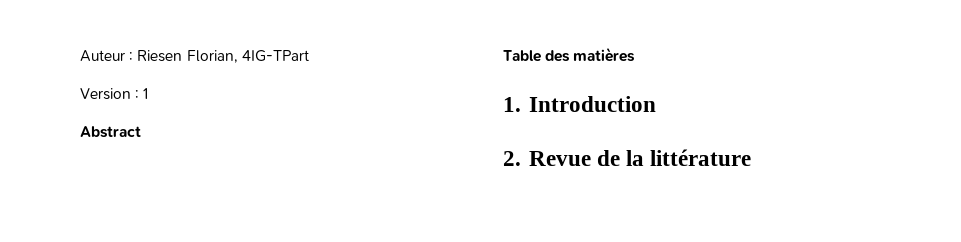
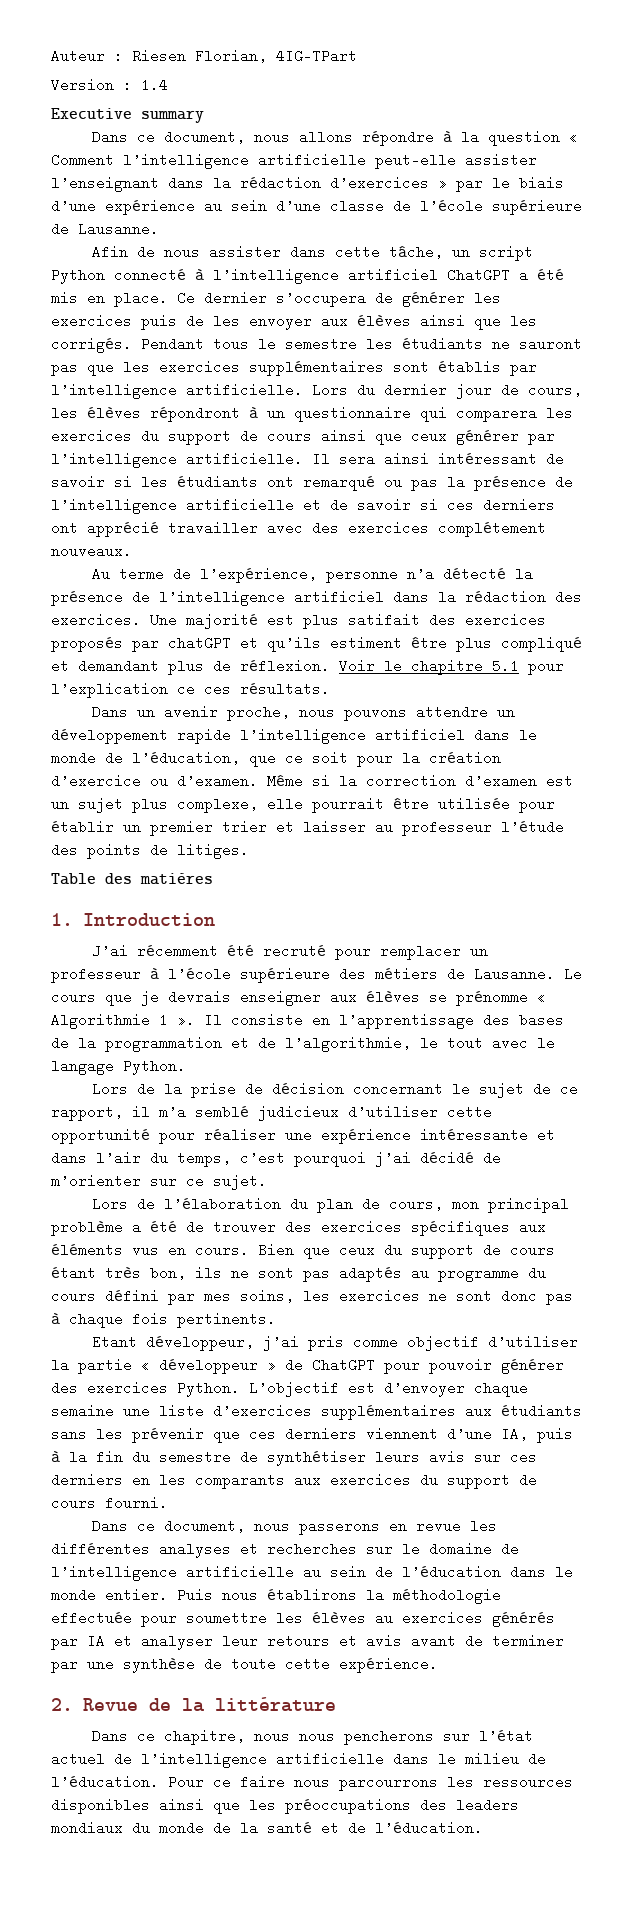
[143,88,149,99] [80,126,141,138] 1 // Abstract -> [141,78,168,92] [51,108,204,123] [92,130,579,146] [51,153,537,169] [51,176,564,192] [51,199,582,215] [51,222,159,236] [92,245,534,261] [51,268,564,284] [51,291,501,307] [51,314,537,330] [51,337,582,353] [51,360,537,376] [51,383,582,399] [51,406,573,422] [51,429,555,445] [51,452,564,468] [51,475,573,491] [51,498,555,514] [51,521,546,537] [51,544,132,558] [92,567,534,583] [51,590,582,606] [51,613,546,629] [51,636,582,652] [51,659,564,675] [51,682,330,698] [92,705,516,721] [51,728,537,744] [51,751,501,767] [51,774,573,788] [51,797,555,813] [51,820,564,836] [51,843,249,859] 1.4 // Executive summary // Dans ce document, nous allons répondre à la question « Comment l’intelligence artificielle peut-elle assister l’enseignant dans la rédaction d’exercices » par le biais d’une expérience au sein d’une classe de l’école supérieure de Lausanne. // Afin de nous assister dans cette tâche, un script Python connecté à l’intelligence artificiel ChatGPT a été mis en place. Ce dernier s’occupera de générer les exercices puis de les envoyer aux élèves ainsi que les corrigés. Pendant tous le semestre les étudiants ne sauront pas que les exercices supplémentaires sont établis par l’intelligence artificielle. Lors du dernier jour de cours, les élèves répondront à un questionnaire qui comparera les exercices du support de cours ainsi que ceux générer par l’intelligence artificielle. Il sera ainsi intéressant de savoir si les étudiants ont remarqué ou pas la présence de l’intelligence artificielle et de savoir si ces derniers ont apprécié travailler avec des exercices complétement nouveaux. // Au terme de l’expérience, personne n’a détecté la présence de l’intelligence artificiel dans la rédaction des exercices. Une majorité est plus satifait des exercices proposés par chatGPT et qu’ils estiment être plus compliqué et demandant plus de réflexion. Voir le chapitre 5.1 pour l’explication ce ces résultats. // Dans un avenir proche, nous pouvons attendre un développement rapide l’intelligence artificiel dans le monde de l’éducation, que ce soit pour la création d’exercice ou d’examen. Même si la correction d’examen est un sujet plus complexe, elle pourrait être utilisée pour établir un premier trier et laisser au professeur l’étude des points de litiges.
(656, 104) none -> [92,944,489,960] [51,967,582,983] [51,990,546,1006] [51,1013,564,1029] [51,1036,555,1052] [51,1059,186,1075] [92,1082,579,1098] [51,1105,492,1121] [51,1128,555,1144] [51,1151,501,1167] [51,1174,267,1190] [92,1197,570,1213] [51,1220,546,1236] [51,1243,555,1259] [51,1266,546,1282] [51,1289,573,1305] [51,1312,276,1328] [92,1335,579,1351] [51,1358,564,1374] [51,1381,528,1397] [51,1404,582,1420] [51,1427,573,1443] [51,1450,537,1466] [51,1473,537,1489] [51,1496,168,1510] [92,1519,498,1535] [51,1542,519,1558] [51,1565,573,1581] [51,1588,501,1604] [51,1611,555,1627] [51,1634,564,1650] [51,1657,438,1673] // J’ai récemment été recruté pour remplacer un professeur à l’école supérieure des métiers de Lausanne. Le cours que je devrais enseigner aux élèves se prénomme « Algorithmie 1 ». Il consiste en l’apprentissage des bases de la programmation et de l’algorithmie, le tout avec le langage Python. // Lors de la prise de décision concernant le sujet de ce rapport, il m’a semblé judicieux d’utiliser cette opportunité pour réaliser une expérience intéressante et dans l’air du temps, c’est pourquoi j’ai décidé de m’orienter sur ce sujet. // Lors de l’élaboration du plan de cours, mon principal problème a été de trouver des exercices spécifiques aux éléments vus en cours. Bien que ceux du support de cours étant très bon, ils ne sont pas adaptés au programme du cours défini par mes soins, les exercices ne sont donc pas à chaque fois pertinents. // Etant développeur, j’ai pris comme objectif d’utiliser la partie « développeur » de ChatGPT pour pouvoir générer des exercices Python. L’objectif est d’envoyer chaque semaine une liste d’exercices supplémentaires aux étudiants sans les prévenir que ces derniers viennent d’une IA, puis à la fin du semestre de synthétiser leurs avis sur ces derniers en les comparants aux exercices du support de cours fourni. // Dans ce document, nous passerons en revue les différentes analyses et recherches sur le domaine de l’intelligence artificielle au sein de l’éducation dans le monde entier. Puis nous établirons la méthodologie effectuée pour soumettre les élèves au exercices générés par IA et analyser leur retours et avis avant de terminer par une synthèse de toute cette expérience.
(752, 157) none -> [92,1729,534,1745] [51,1752,546,1768] [51,1775,573,1791] [51,1798,519,1814] [51,1821,483,1835] // Dans ce chapitre, nous nous pencherons sur l’état actuel de l’intelligence artificielle dans le milieu de l’éducation. Pour ce faire nous parcourrons les ressources disponibles ainsi que les préoccupations des leaders mondiaux du monde de la santé et de l’éducation.

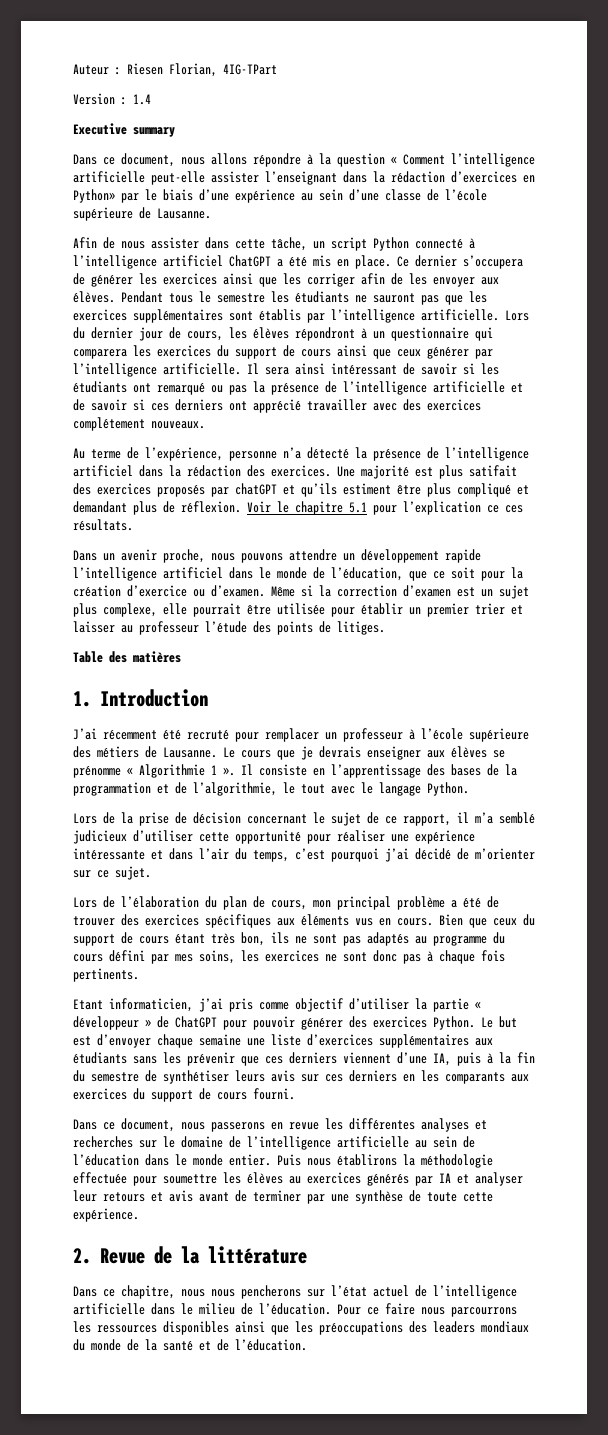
[438,181,447,188] » -> [523,175,535,183] [73,189,115,203] en Python»
[141,314,537,330] [51,337,132,353] puis de les envoyer aux élèves ainsi que les corrigés. -> [223,273,499,287] [73,291,115,303] ainsi que les corriger afin de les envoyer aux élèves.
[146,1335,255,1351] développeur, -> [109,998,193,1012] informaticien,
[249,1381,339,1397] L’objectif -> [481,1016,517,1028] Le but

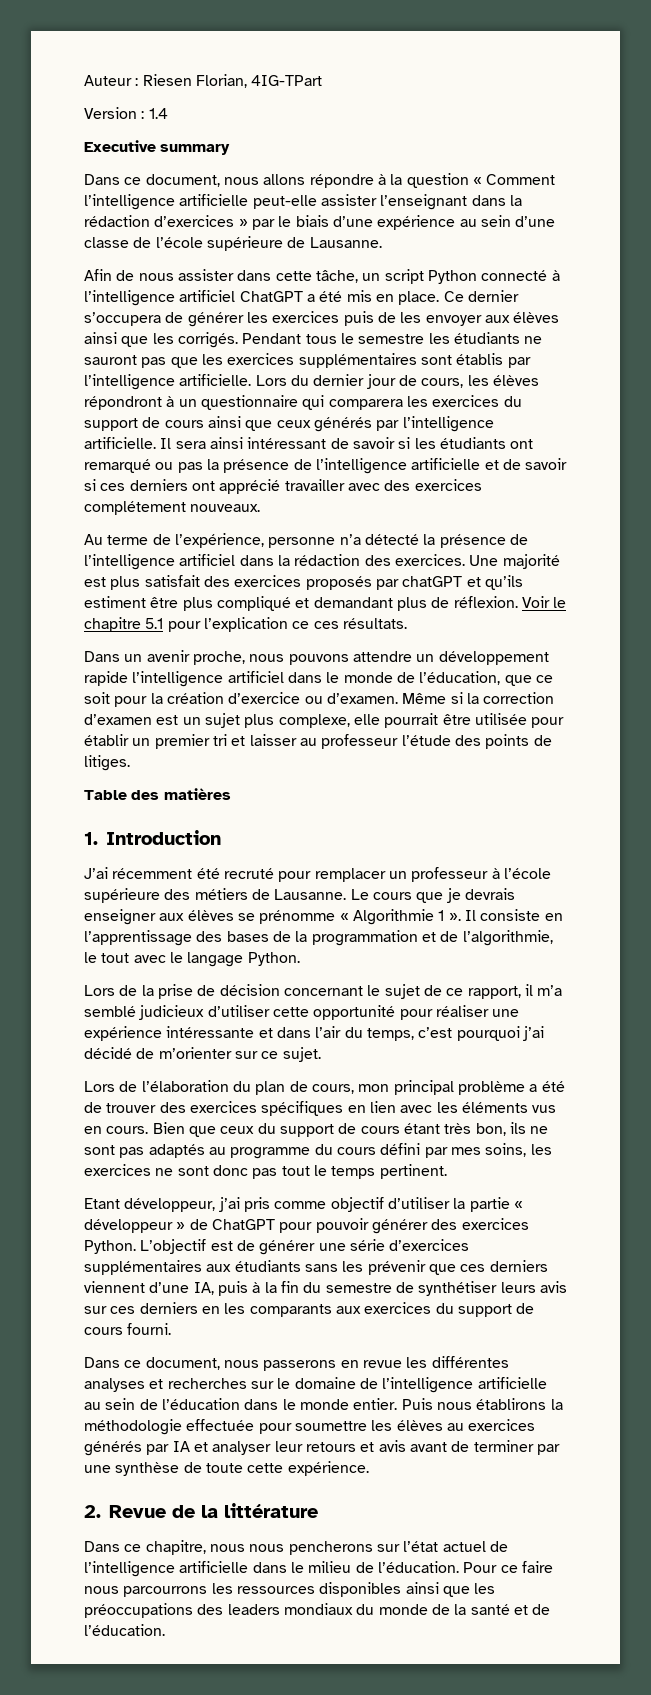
[523,175,535,183] [73,189,115,203] en Python» -> [238,219,248,227] »
[223,273,499,287] [73,291,115,303] ainsi que les corriger afin de les envoyer aux élèves. -> [343,311,560,326] [84,332,238,348] puis de les envoyer aux élèves ainsi que les corrigés.
[427,347,469,359] générer -> [313,417,372,432] générés
[469,465,517,477] satifait -> [144,575,200,587] satisfait
[475,603,505,615] trier -> [212,734,227,746] tri
[277,918,295,926] aux -> [347,1101,458,1113] en lien avec les
[427,950,505,964] [73,968,139,982] à chaque fois pertinents. -> [281,1164,447,1179] tout le temps pertinent.
[109,998,193,1012] informaticien, -> [124,1198,216,1212] développeur,
[481,1016,517,1028] [73,1034,301,1048] Le but est d’envoyer chaque semaine une liste -> [140,1239,385,1255] L’objectif est de générer une série

